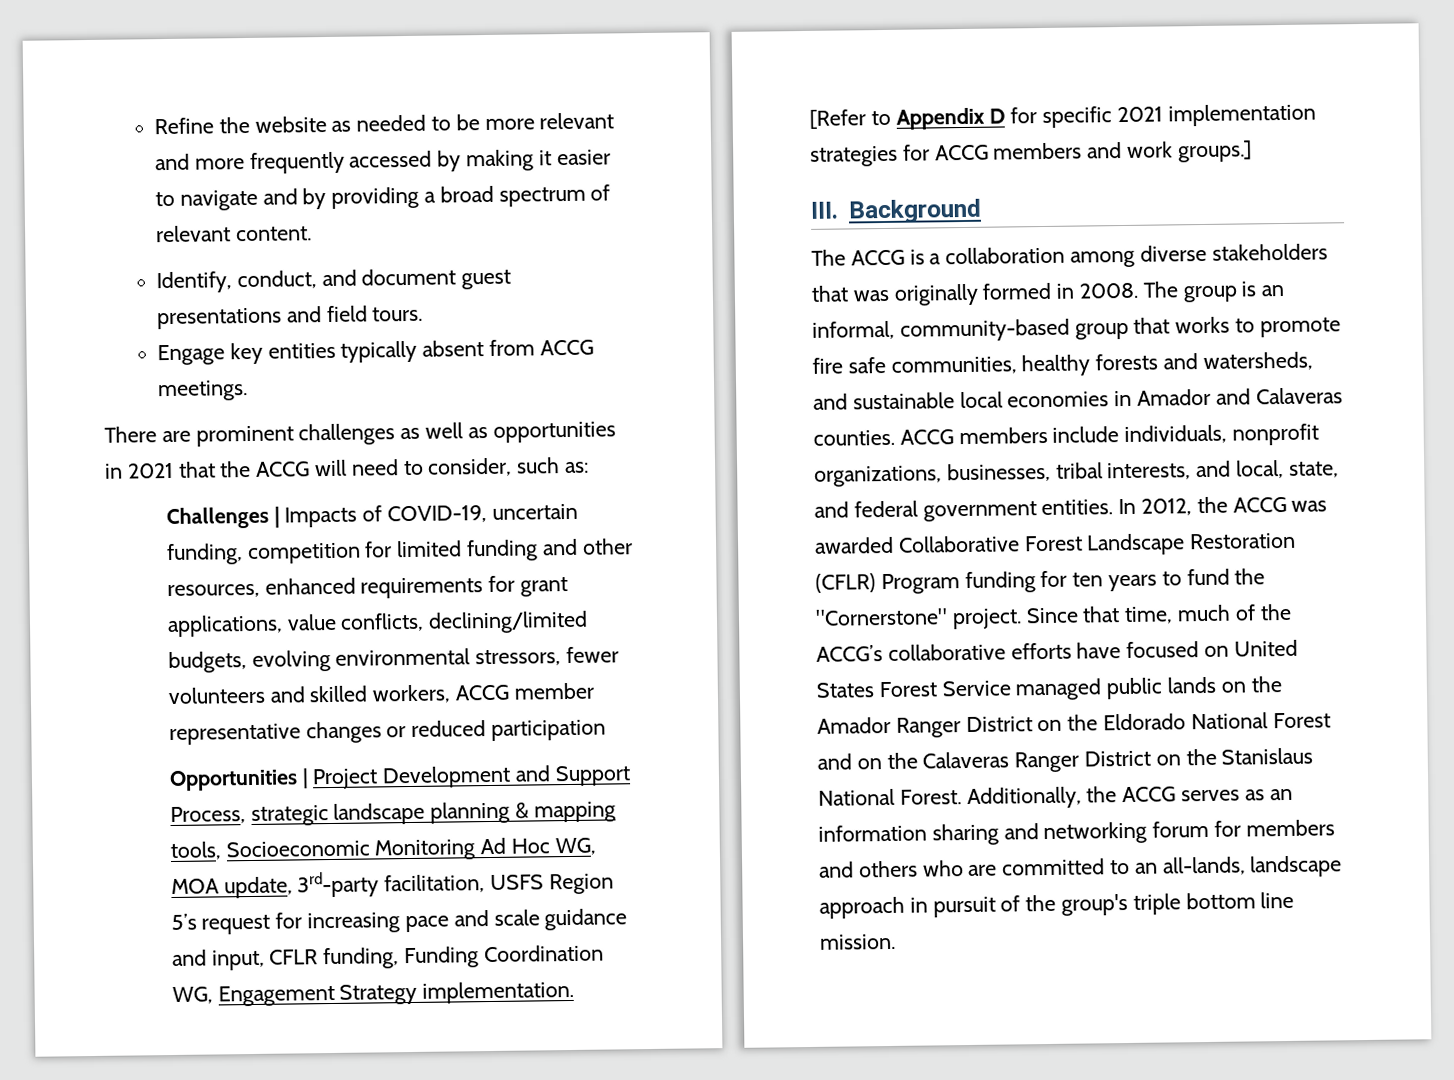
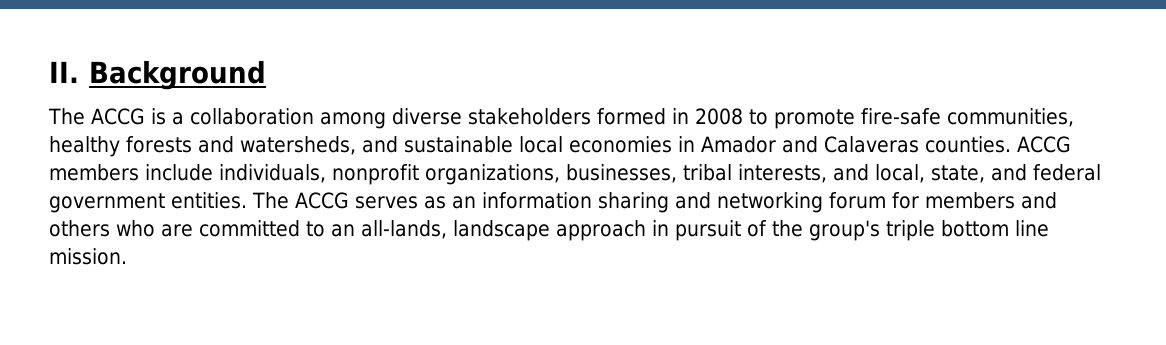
[154,112,615,135] [155,149,611,174] [155,184,611,211] [156,225,312,243] [156,268,512,294] [157,305,424,330] [157,339,594,366] [157,380,249,402] [104,421,616,447] [104,457,590,479] [165,503,578,530] [166,538,633,566] [166,575,568,599] [166,610,589,638] [167,646,619,674] [167,682,594,705] [168,719,606,746] [168,765,631,792] [169,801,616,827] [169,837,596,861] [170,871,614,899] [170,908,628,935] [171,944,604,971] [171,980,575,1007] [809,103,1316,130] [810,140,1252,167] [810,201,838,219] Refine the website as needed to be more relevant and more frequently accessed by making it easier to navigate and by providing a broad spectrum of relevant content. // Identify, conduct, and document guest presentations and field tours. // Engage key entities typically absent from ACCG meetings. // There are prominent challenges as well as opportunities in 2021 that the ACCG will need to consider, such as: // Challenges | Impacts of COVID-19, uncertain funding, competition for limited funding and other resources, enhanced requirements for grant applications, value conflicts, declining/limited budgets, evolving environmental stressors, fewer volunteers and skilled workers, ACCG member representative changes or reduced participation // Opportunities | Project Development and Support Process, strategic landscape planning & mapping tools, Socioeconomic Monitoring Ad Hoc WG, MOA update, 3rd-party facilitation, USFS Region 5’s request for increasing pace and scale guidance and input, CFLR funding, Funding Coordination WG, Engagement Strategy implementation. // [Refer to Appendix D for specific 2021 implementation strategies for ACCG members and work groups.] // III. -> [49,61,79,83] II.
[811,281,1285,306] [812,316,1341,342] [812,356,886,374] that was originally formed in 2008. The group is an informal, community-based group that works to promote fire safe -> [596,108,941,129] formed in 2008 to promote fire-safe
[1118,496,1328,516] [814,532,1297,556] [815,568,1266,595] [815,603,1292,630] [816,639,1298,662] [816,676,1282,701] [817,712,1331,738] [817,747,1314,773] [818,786,1118,810] In 2012, the ACCG was awarded Collaborative Forest Landscape Restoration (CFLR) Program funding for ten years to fund the "Cornerstone" project. Since that time, much of the ACCG’s collaborative efforts have focused on United States Forest Service managed public lands on the Amador Ranger District on the Eldorado National Forest and on the Calaveras Ranger District on the Stanislaus National Forest. Additionally, the -> [252,192,289,209] The

